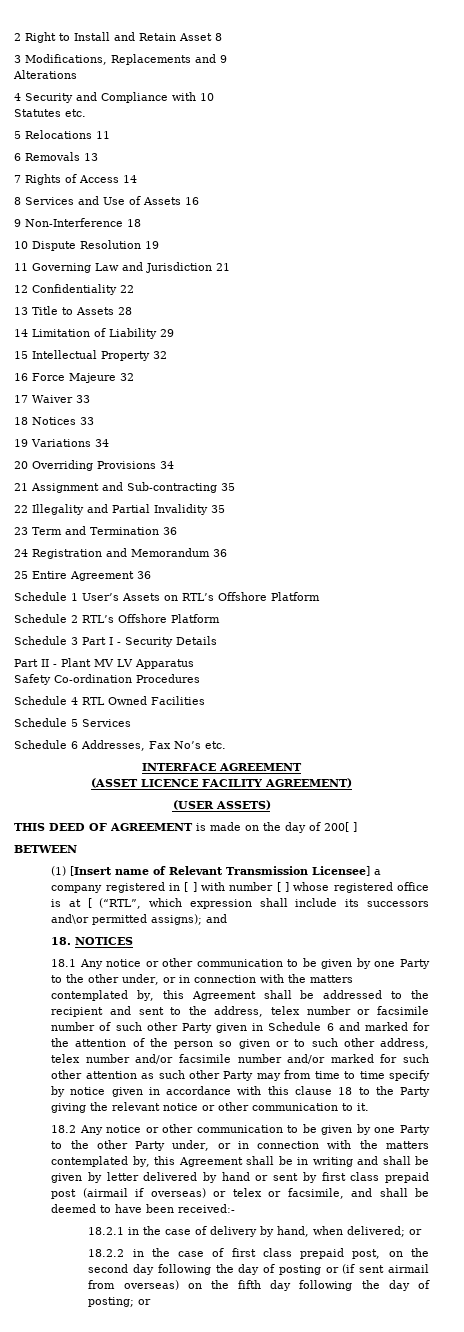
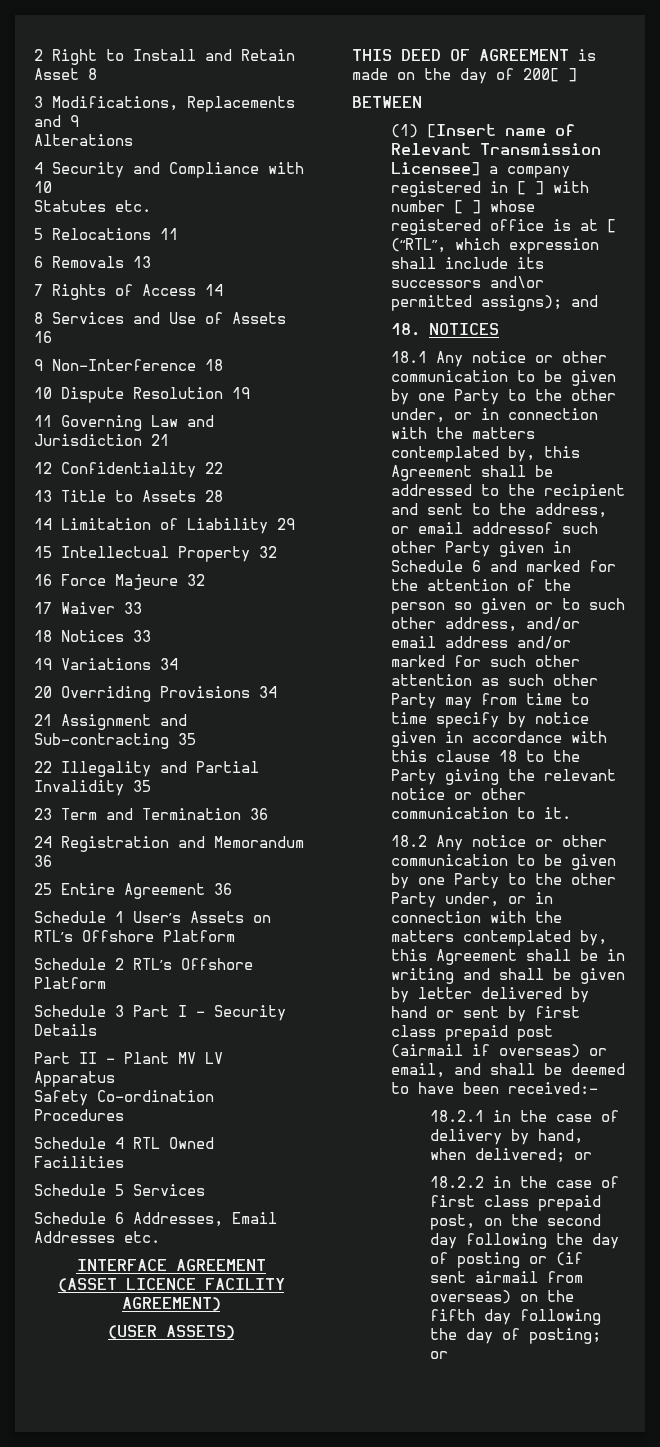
[149,741,201,749] Fax No’s -> [232,1212,277,1224] [34,1231,115,1243] Email Addresses
[271,1006,430,1015] [51,1022,112,1031] telex number or facsimile number of -> [390,522,553,534] or email addressof
[51,1054,282,1064] telex number and/or facsimile number -> [525,617,580,630] [390,636,508,648] and/or email address
[232,1188,344,1199] telex or facsimile, -> [390,1063,445,1078] email,

